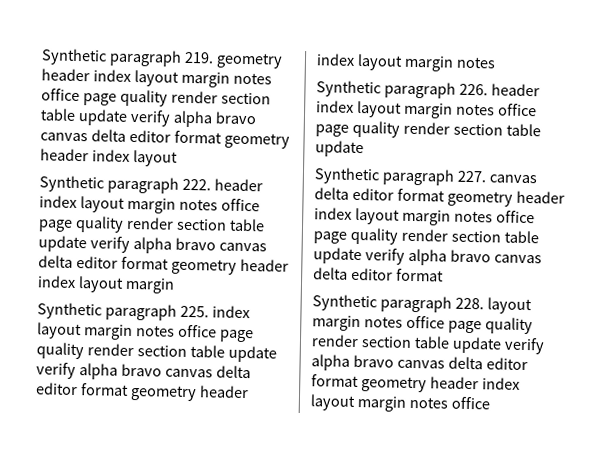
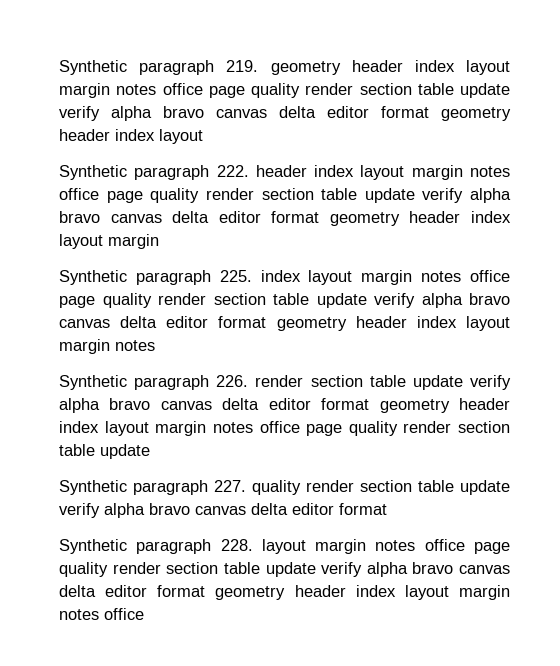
(488, 89) none -> [255,375,512,390] [59,398,450,413] render section table update verify alpha bravo canvas delta editor format geometry
[488,174,537,184] [314,187,565,207] [314,207,535,226] [313,231,347,244] canvas delta editor format geometry header index layout margin notes office page -> (246, 486) none

